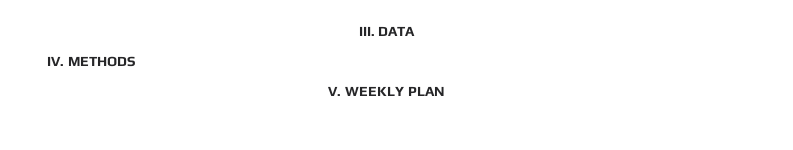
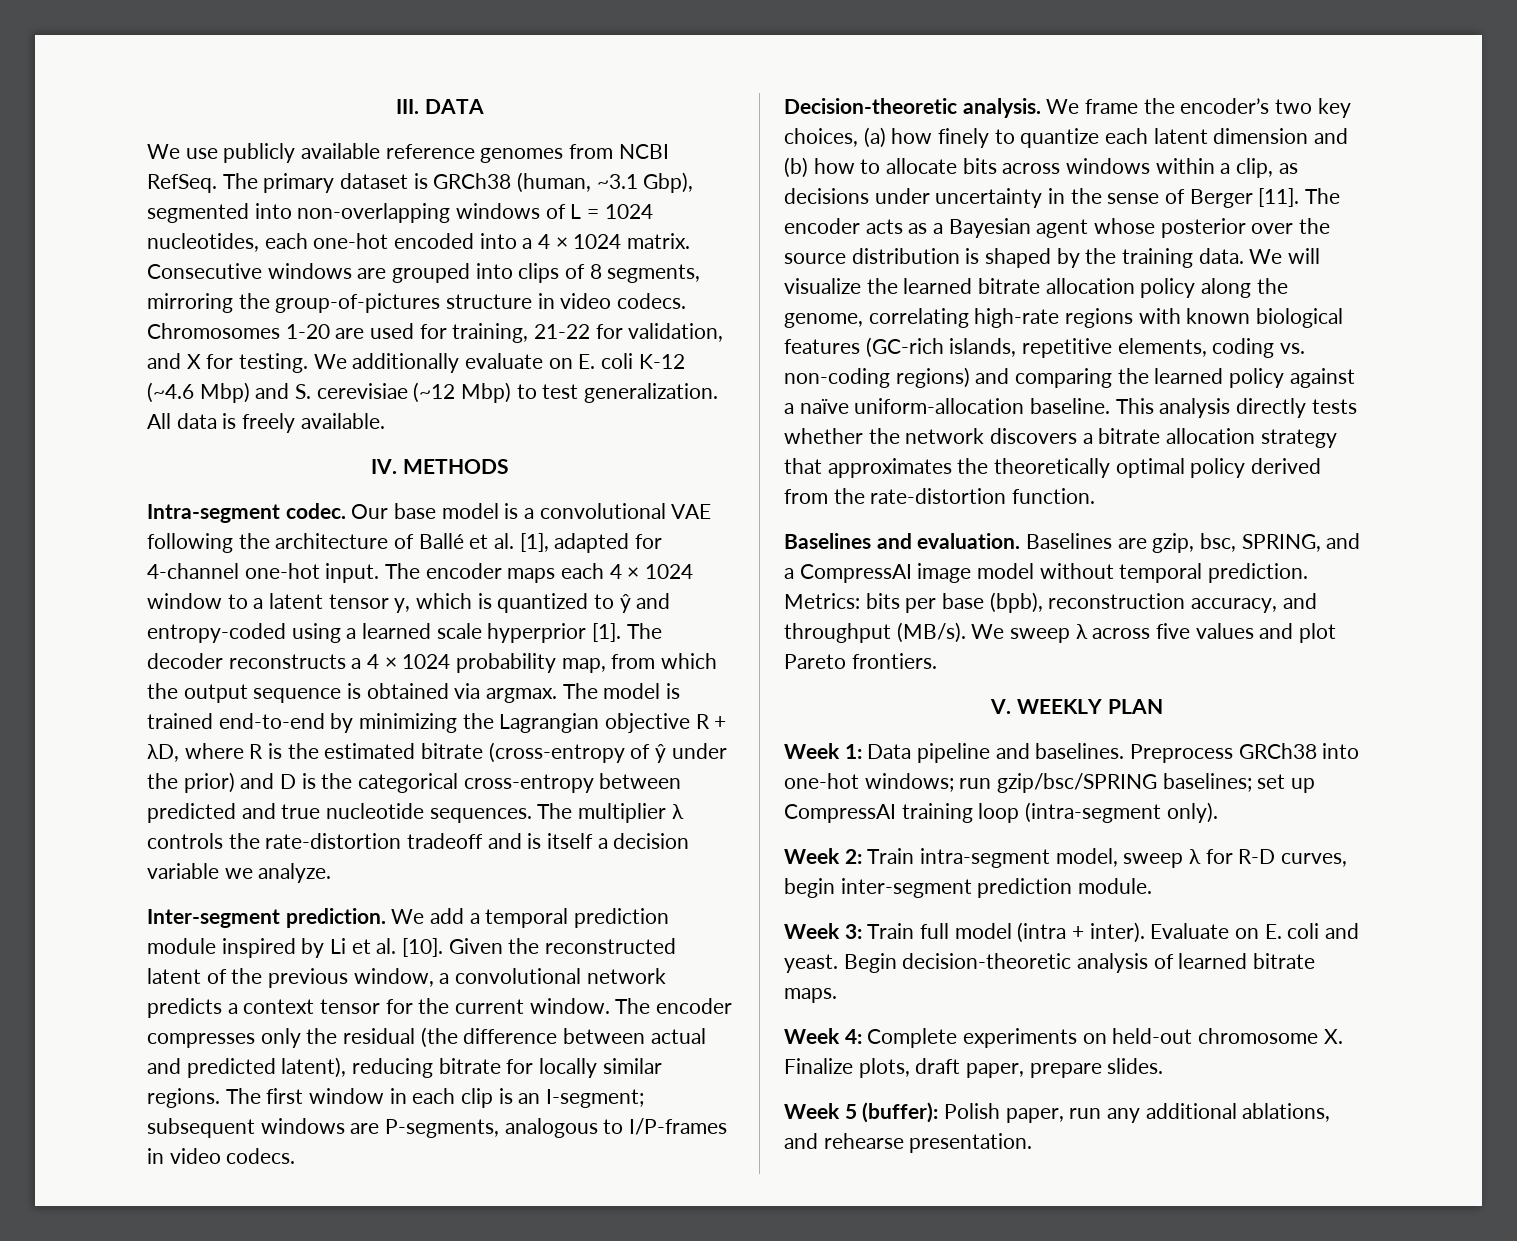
[47,56,135,67] [328,86,445,96] IV. METHODS // V. WEEKLY PLAN -> [147,143,669,163] [147,172,694,193] [147,203,653,223] [147,233,691,252] [147,263,701,283] [147,293,687,313] [147,323,724,343] [147,353,685,373] [147,382,719,403] [147,413,385,433] [371,459,509,474] [147,503,712,523] [147,533,663,553] [147,563,694,583] [147,593,671,613] [147,623,662,643] [147,653,718,673] [147,683,681,703] [147,713,727,733] [147,742,727,763] [147,772,682,793] [147,803,684,823] [147,833,690,849] [147,863,332,883] [147,908,670,928] [147,938,677,958] [147,968,666,988] [147,998,733,1018] [147,1027,706,1048] [147,1057,662,1078] [147,1088,645,1108] [147,1118,728,1138] [147,1148,296,1164] [784,98,1351,118] [784,127,1349,148] [784,157,1298,178] [784,188,1341,208] [784,218,1331,238] [784,248,1321,268] [784,278,1288,298] [784,308,1344,328] [784,337,1306,358] [784,367,1355,388] [784,398,1357,418] [784,428,1337,448] [784,458,1322,478] [784,488,1096,504] [784,533,1361,553] [784,563,1309,583] [784,592,1317,613] [784,622,1337,643] [784,653,937,669] [990,699,1163,714] [784,743,1360,763] [784,773,1316,793] [784,802,1218,823] [784,848,1348,868] [784,878,1153,898] [784,922,1360,943] [784,953,1316,973] [784,988,837,1003] [784,1028,1343,1048] [784,1058,1164,1078] [784,1102,1331,1123] [784,1133,1033,1153] We use publicly available reference genomes from NCBI RefSeq. The primary dataset is GRCh38 (human, ~3.1 Gbp), segmented into non-overlapping windows of L = 1024 nucleotides, each one-hot encoded into a 4 × 1024 matrix. Consecutive windows are grouped into clips of 8 segments, mirroring the group-of-pictures structure in video codecs. Chromosomes 1-20 are used for training, 21-22 for validation, and X for testing. We additionally evaluate on E. coli K-12 (~4.6 Mbp) and S. cerevisiae (~12 Mbp) to test generalization. All data is freely available. // IV. METHODS // Intra-segment codec. Our base model is a convolutional VAE following the architecture of Ballé et al. [1], adapted for 4-channel one-hot input. The encoder maps each 4 × 1024 window to a latent tensor y, which is quantized to ŷ and entropy-coded using a learned scale hyperprior [1]. The decoder reconstructs a 4 × 1024 probability map, from which the output sequence is obtained via argmax. The model is trained end-to-end by minimizing the Lagrangian objective R + λD, where R is the estimated bitrate (cross-entropy of ŷ under the prior) and D is the categorical cross-entropy between predicted and true nucleotide sequences. The multiplier λ controls the rate-distortion tradeoff and is itself a decision variable we analyze. // Inter-segment prediction. We add a temporal prediction module inspired by Li et al. [10]. Given the reconstructed latent of the previous window, a convolutional network predicts a context tensor for the current window. The encoder compresses only the residual (the difference between actual and predicted latent), reducing bitrate for locally similar regions. The first window in each clip is an I-segment; subsequent windows are P-segments, analogous to I/P-frames in video codecs. // Decision-theoretic analysis. We frame the encoder’s two key choices, (a) how finely to quantize each latent dimension and (b) how to allocate bits across windows within a clip, as decisions under uncertainty in the sense of Berger [11]. The encoder acts as a Bayesian agent whose posterior over the source distribution is shaped by the training data. We will visualize the learned bitrate allocation policy along the genome, correlating high-rate regions with known biological features (GC-rich islands, repetitive elements, coding vs. non-coding regions) and comparing the learned policy against a naïve uniform-allocation baseline. This analysis directly tests whether the network discovers a bitrate allocation strategy that approximates the theoretically optimal policy derived from the rate-distortion function. // Baselines and evaluation. Baselines are gzip, bsc, SPRING, and a CompressAI image model without temporal prediction. Metrics: bits per base (bpb), reconstruction accuracy, and throughput (MB/s). We sweep λ across five values and plot Pareto frontiers. // V. WEEKLY PLAN // Week 1: Data pipeline and baselines. Preprocess GRCh38 into one-hot windows; run gzip/bsc/SPRING baselines; set up CompressAI training loop (intra-segment only). // Week 2: Train intra-segment model, sweep λ for R-D curves, begin inter-segment prediction module. // Week 3: Train full model (intra + inter). Evaluate on E. coli and yeast. Begin decision-theoretic analysis of learned bitrate maps. // Week 4: Complete experiments on held-out chromosome X. Finalize plots, draft paper, prepare slides. // Week 5 (buffer): Polish paper, run any additional ablations, and rehearse presentation.

